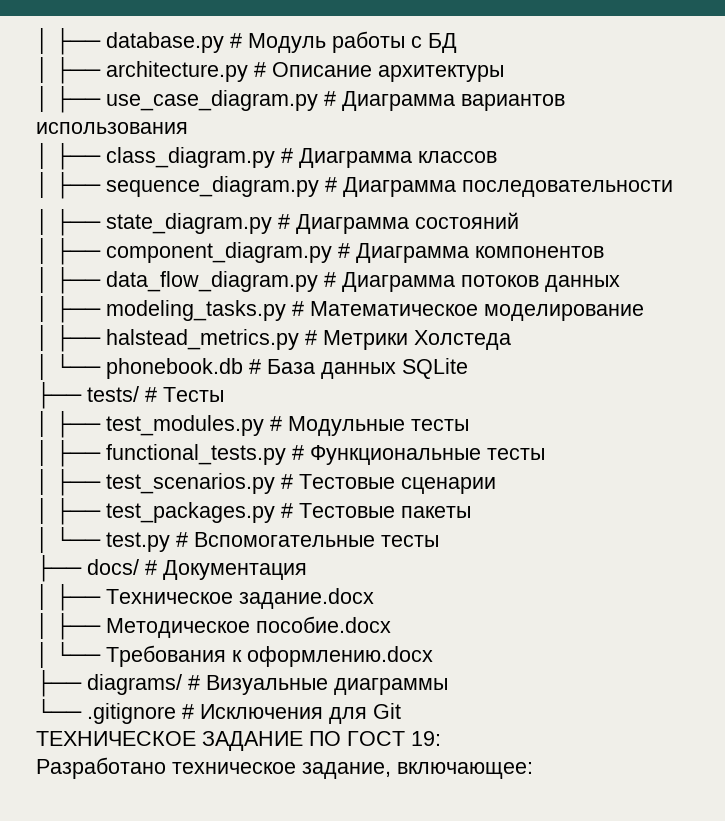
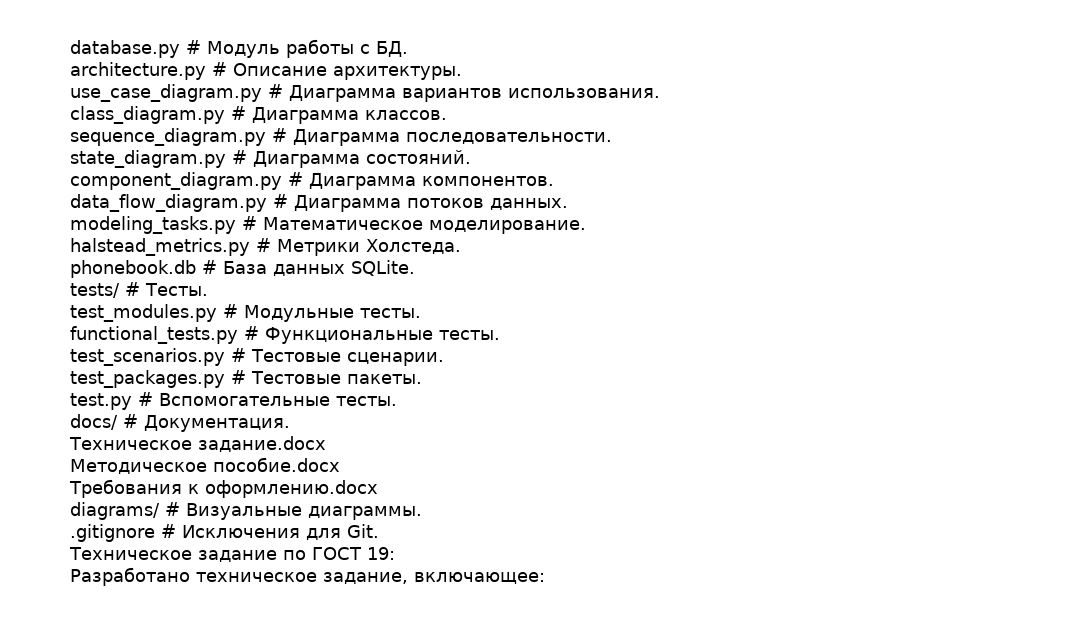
[36,28,101,55] │ ├── -> (70, 49) none
[428,33,457,53] [36,57,504,84] [36,86,565,113] [36,122,188,134] [36,143,497,170] [36,172,673,199] [36,209,519,236] [36,238,604,265] [36,267,620,294] [36,296,644,323] [36,325,511,352] [36,354,468,380] [36,382,224,409] [36,411,469,438] [36,440,545,467] [36,469,496,496] [36,498,471,525] [36,527,439,553] [36,555,307,582] [36,584,101,611] БД // │ ├── architecture.py # Описание архитектуры // │ ├── use_case_diagram.py # Диаграмма вариантов использования // │ ├── class_diagram.py # Диаграмма классов // │ ├── sequence_diagram.py # Диаграмма последовательности // │ ├── state_diagram.py # Диаграмма состояний // │ ├── component_diagram.py # Диаграмма компонентов // │ ├── data_flow_diagram.py # Диаграмма потоков данных // │ ├── modeling_tasks.py # Математическое моделирование // │ ├── halstead_metrics.py # Метрики Холстеда // │ └── phonebook.db # База данных SQLite // ├── tests/ # Тесты // │ ├── test_modules.py # Модульные тесты // │ ├── functional_tests.py # Функциональные тесты // │ ├── test_scenarios.py # Тестовые сценарии // │ ├── test_packages.py # Тестовые пакеты // │ └── test.py # Вспомогательные тесты // ├── docs/ # Документация // │ ├── -> [376,41,408,57] [70,62,462,80] [70,84,660,102] [70,106,447,124] [70,128,612,146] [70,150,471,168] [70,172,554,190] [70,194,568,212] [70,216,586,234] [70,238,461,256] [70,260,415,278] [70,282,208,298] [70,304,421,322] [70,326,500,344] [70,348,444,366] [70,370,422,388] [70,392,397,410] [70,414,290,432] БД. // architecture.py # Описание архитектуры. // use_case_diagram.py # Диаграмма вариантов использования. // class_diagram.py # Диаграмма классов. // sequence_diagram.py # Диаграмма последовательности. // state_diagram.py # Диаграмма состояний. // component_diagram.py # Диаграмма компонентов. // data_flow_diagram.py # Диаграмма потоков данных. // modeling_tasks.py # Математическое моделирование. // halstead_metrics.py # Метрики Холстеда. // phonebook.db # База данных SQLite. // tests/ # Тесты. // test_modules.py # Модульные тесты. // functional_tests.py # Функциональные тесты. // test_scenarios.py # Тестовые сценарии. // test_packages.py # Тестовые пакеты. // test.py # Вспомогательные тесты. // docs/ # Документация. //
[36,613,101,640] │ ├── -> (326, 444) none
[36,642,101,668] │ └── -> (340, 464) none
[36,670,82,697] ├── -> (378, 489) none
[334,678,448,695] [36,699,82,719] диаграммы // └── -> [308,506,422,520] диаграммы. //
[373,703,401,719] [36,731,341,751] Git // ТЕХНИЧЕСКОЕ ЗАДАНИЕ ПО -> [347,524,379,538] [69,547,306,562] Git. // Техническое задание по

